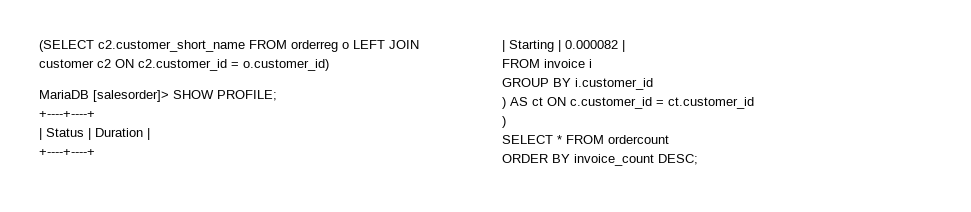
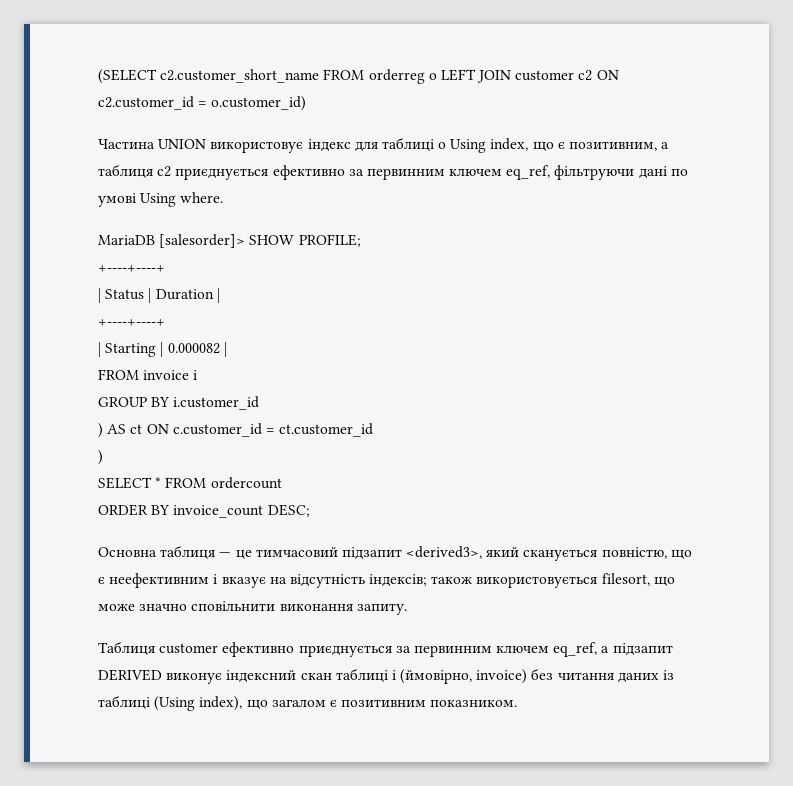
(329, 65) none -> [98,137,670,153] [98,164,688,180] [98,192,224,207] // Частина UNION використовує індекс для таблиці o Using index, що є позитивним, а таблиця c2 приєднується ефективно за первинним ключем eq_ref, фільтруючи дані по умові Using where.
(698, 159) none -> [98,545,692,561] [98,573,675,588] [98,601,407,615] [98,641,673,657] [98,668,675,684] [98,695,518,711] // Основна таблиця — це тимчасовий підзапит <derived3>, який сканується повністю, що є неефективним і вказує на відсутність індексів; також використовується filesort, що може значно сповільнити виконання запиту. // Таблиця customer ефективно приєднується за первинним ключем eq_ref, а підзапит DERIVED виконує індексний скан таблиці i (ймовірно, invoice) без читання даних із таблиці (Using index), що загалом є позитивним показником.

